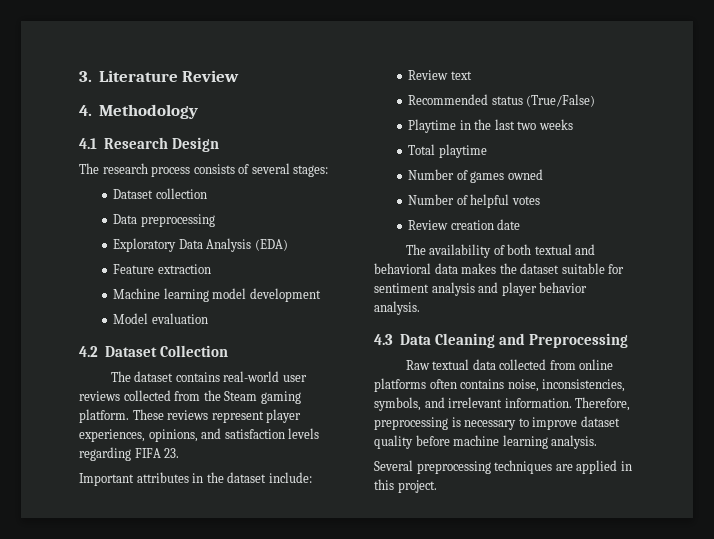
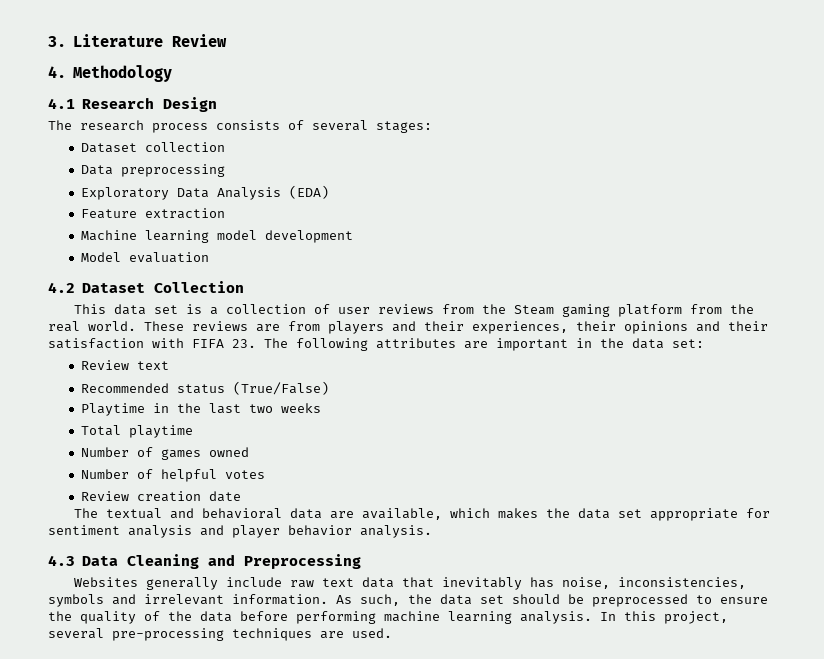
[110,371,280,382] The dataset contains real-world -> [74,304,331,315] This data set is a collection of
[123,390,171,401] collected -> (435, 309) none
[79,409,302,423] [79,428,320,442] [79,447,180,461] [79,472,312,486] platform. These reviews represent player experiences, opinions, and satisfaction levels regarding FIFA 23. // Important attributes in the dataset include: -> [618,304,755,317] [48,321,768,334] [48,338,704,351] platform from the real world. These reviews are from players and their experiences, their opinions and their satisfaction with FIFA 23. The following attributes are important in the data set:
[429,244,532,258] availability of both -> (99, 513) none
[461,263,605,274] makes the dataset suitable -> [330,508,739,521] are available, which makes the data set appropriate
[405,359,614,370] [374,378,505,392] Raw textual data collected from online platforms often contains -> [74,577,555,590] Websites generally include raw text data that inevitably has
[374,397,421,411] symbols, -> [48,594,104,607] symbols
[575,397,631,411] [374,416,620,430] [374,435,598,449] [374,460,632,474] [374,479,437,493] Therefore, preprocessing is necessary to improve dataset quality before machine learning analysis. // Several preprocessing techniques are applied in this project. -> [336,594,768,607] [48,611,728,624] [48,628,392,641] As such, the data set should be preprocessed to ensure the quality of the data before performing machine learning analysis. In this project, several pre-processing techniques are used.

